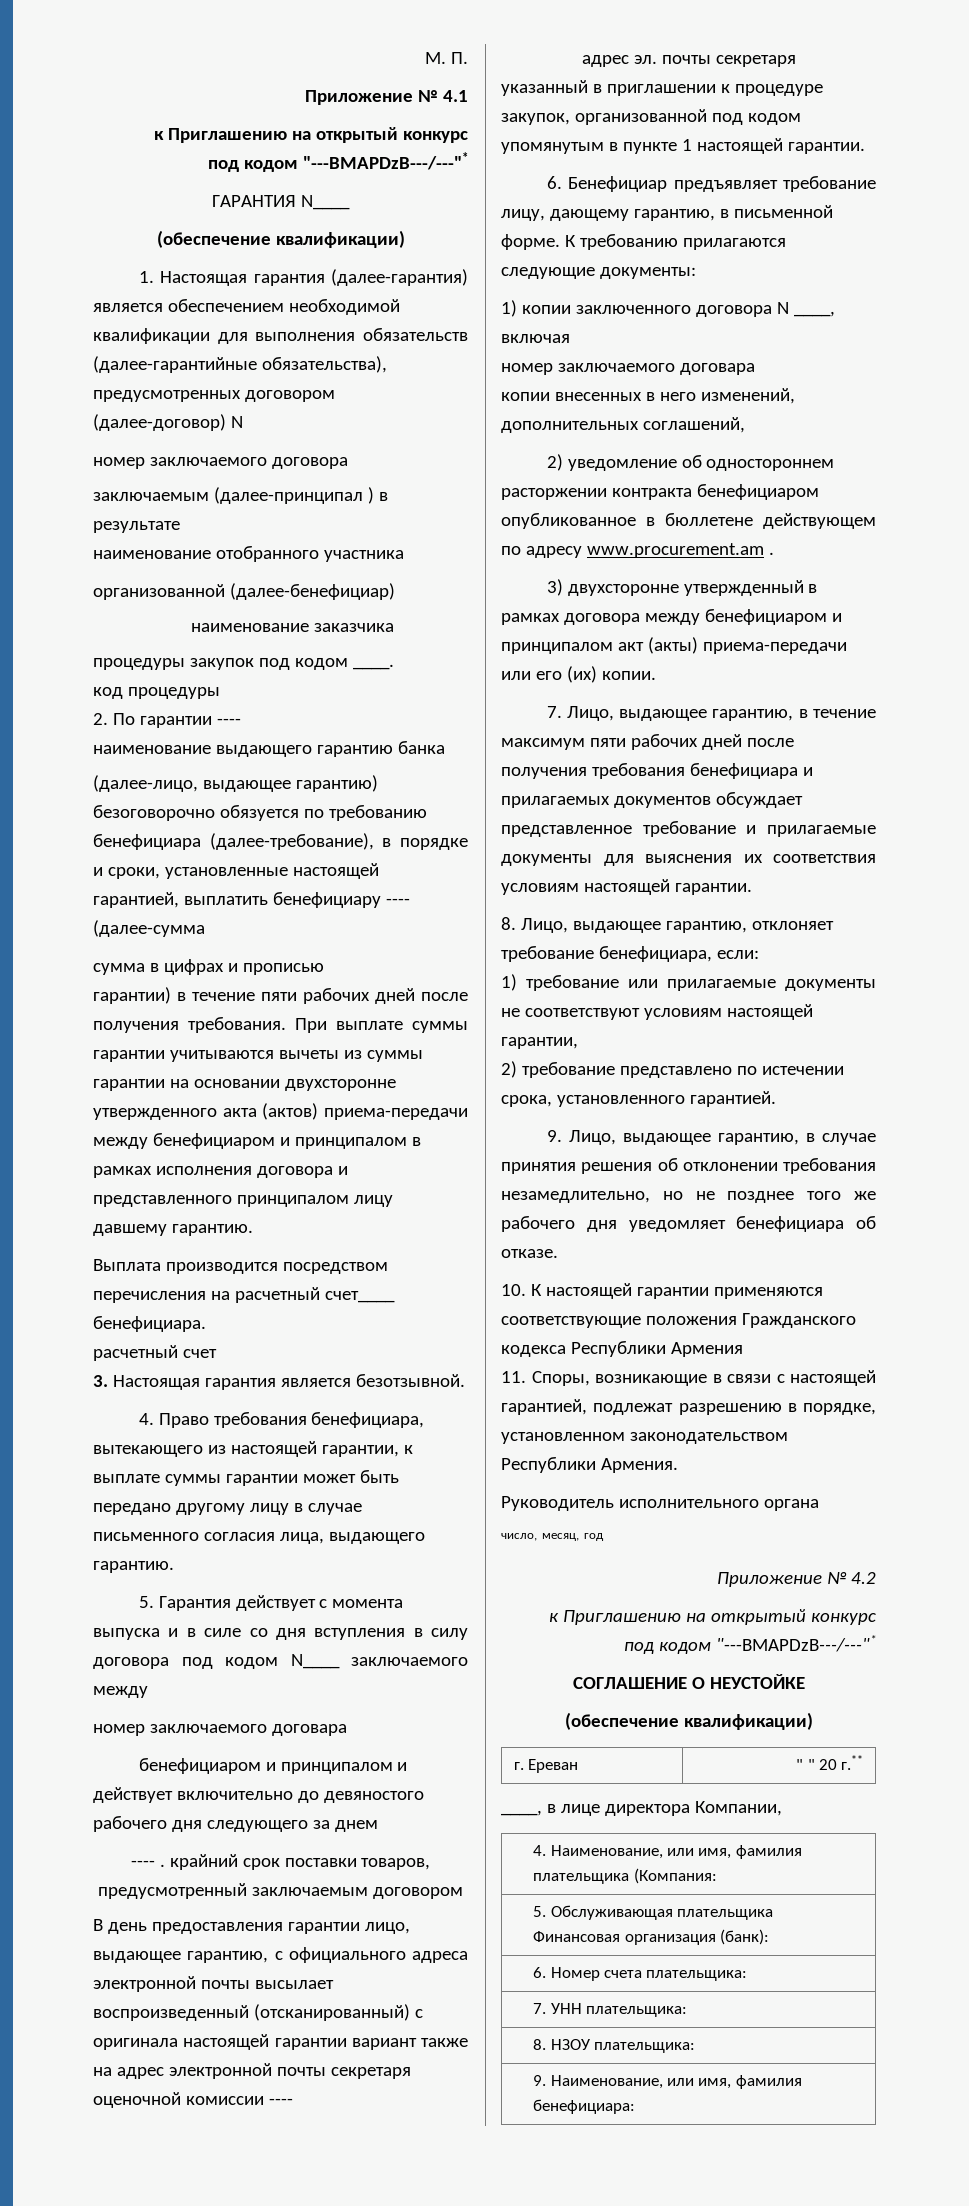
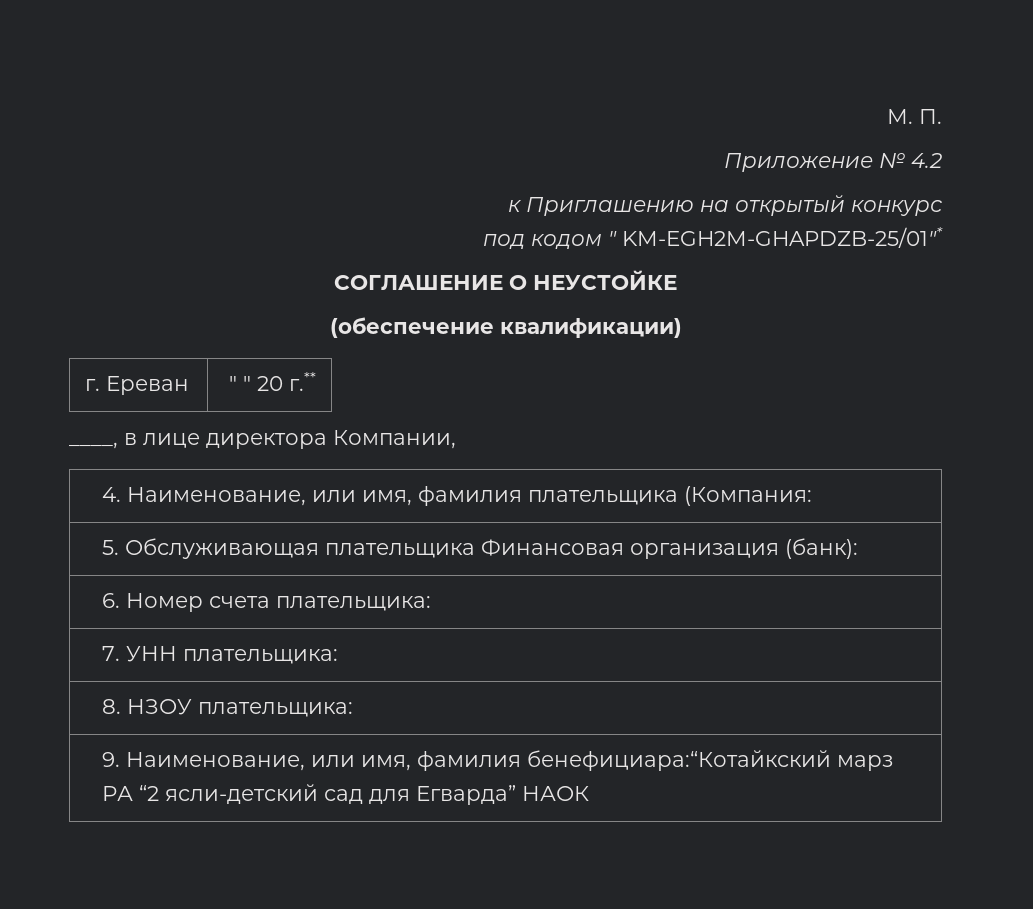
[305,90,468,105] [154,127,468,143] [208,152,468,172] [212,195,350,210] [156,230,405,248] [138,269,468,286] [93,299,400,315] [93,328,468,344] [93,356,387,373] [93,390,335,402] [93,414,243,431] [93,457,348,469] [93,487,388,504] [93,521,180,533] [93,546,404,562] [93,583,395,600] [190,623,394,632] [93,658,394,670] [93,687,220,699] [93,713,241,728] [93,741,445,757] [93,775,378,792] [93,805,427,821] [93,833,468,850] [93,863,379,879] [93,892,410,908] [93,920,205,937] [93,959,324,975] [93,987,468,1004] [93,1017,468,1033] [93,1050,423,1062] [93,1079,396,1091] [93,1103,468,1120] [93,1133,421,1149] [93,1166,348,1178] [93,1195,393,1207] [93,1224,253,1236] [93,1259,388,1274] [93,1287,395,1303] [93,1316,206,1332] [93,1345,217,1361] [93,1374,465,1390] [138,1412,425,1428] [93,1441,413,1457] [93,1470,399,1486] [93,1503,362,1515] [93,1532,425,1544] [93,1561,174,1573] [138,1595,404,1611] [93,1628,468,1640] [93,1654,468,1669] [93,1686,148,1698] [93,1724,347,1736] [138,1758,408,1774] [93,1787,424,1803] [93,1816,378,1832] [130,1854,431,1870] [98,1883,463,1899] [93,1919,410,1934] [93,1947,468,1963] [93,1976,334,1992] [93,2004,423,2021] [93,2034,468,2050] [93,2063,411,2079] [93,2092,293,2108] [581,55,796,67] [501,80,823,96] [501,109,801,125] [501,138,865,154] [546,176,876,192] [501,205,833,221] [501,234,786,250] [501,267,696,279] [501,300,835,317] [501,334,570,343] [501,363,755,375] [501,388,795,404] [501,417,745,433] [546,454,835,471] [501,484,819,500] [501,513,876,529] [501,543,774,558] [546,579,818,596] [501,609,842,625] [501,637,847,654] [501,666,656,683] [546,706,876,721] [501,734,794,750] [501,763,813,779] [501,792,803,808] [501,821,876,837] [501,854,876,866] [501,879,752,895] [501,917,834,933] [501,946,759,962] [501,974,876,991] [501,1004,813,1020] [501,1037,578,1049] [501,1061,844,1078] [501,1091,776,1107] [546,1130,876,1145] [501,1158,876,1174] [501,1191,876,1203] [501,1216,876,1232] [501,1249,558,1258] [501,1283,823,1299] [501,1313,856,1328] [501,1341,743,1357] [501,1370,876,1386] [501,1399,876,1415] [501,1432,788,1444] [501,1457,678,1473] [501,1496,819,1511] [501,1533,604,1541] // Приложение № 4.1 // к Приглашению на открытый конкурс // под кодом "---BMAPDzB---/---"* // ГАРАНТИЯ N____ // (обеспечение квалификации) // 1. Настоящая гарантия (далее-гарантия) является обеспечением необходимой квалификации для выполнения обязательств (далее-гарантийные обязательства), предусмотренных договором (далее-договор) N // номер заключаемого договора // заключаемым (далее-принципал ) в результате // наименование отобранного участника // организованной (далее-бенефициар) // наименование заказчика // процедуры закупок под кодом ____. // код процедуры // 2. По гарантии ---- // наименование выдающего гарантию банка // (далее-лицо, выдающее гарантию) безоговорочно обязуется по требованию бенефициара (далее-требование), в порядке и сроки, установленные настоящей гарантией, выплатить бенефициару ---- (далее-сумма // сумма в цифрах и прописью // гарантии) в течение пяти рабочих дней после получения требования. При выплате суммы гарантии учитываются вычеты из суммы гарантии на основании двухсторонне утвержденного акта (актов) приема-передачи между бенефициаром и принципалом в рамках исполнения договора и представленного принципалом лицу давшему гарантию. // Выплата производится посредством перечисления на расчетный счет____ бенефициара. // расчетный счет // 3. Настоящая гарантия является безотзывной. // 4. Право требования бенефициара, вытекающего из настоящей гарантии, к выплате суммы гарантии может быть передано другому лицу в случае письменного согласия лица, выдающего гарантию. // 5. Гарантия действует с момента выпуска и в силе со дня вступления в силу договора под кодом N____ заключаемого между // номер заключаемого договара // бенефициаром и принципалом и действует включительно до девяностого рабочего дня следующего за днем // ---- . крайний срок поставки товаров, предусмотренный заключаемым договором // В день предоставления гарантии лицо, выдающее гарантию, с официального адреса электронной почты высылает воспроизведенный (отсканированный) с оригинала настоящей гарантии вариант также на адрес электронной почты секретаря оценочной комиссии ---- // адрес эл. почты секретаря // указанный в приглашении к процедуре закупок, организованной под кодом упомянутым в пункте 1 настоящей гарантии. // 6. Бенефициар предъявляет требование лицу, дающему гарантию, в письменной форме. К требованию прилагаются следующие документы: // 1) копии заключенного договора N ____, включая // номер заключаемого договара // копии внесенных в него изменений, дополнительных соглашений, // 2) уведомление об одностороннем расторжении контракта бенефициаром опубликованное в бюллетене действующем по адресу www.procurement.am . // 3) двухсторонне утвержденный в рамках договора между бенефициаром и принципалом акт (акты) приема-передачи или его (их) копии. // 7. Лицо, выдающее гарантию, в течение максимум пяти рабочих дней после получения требования бенефициара и прилагаемых документов обсуждает представленное требование и прилагаемые документы для выяснения их соответствия условиям настоящей гарантии. // 8. Лицо, выдающее гарантию, отклоняет требование бенефициара, если: // 1) требование или прилагаемые документы не соответствуют условиям настоящей гарантии, // 2) требование представлено по истечении срока, установленного гарантией. // 9. Лицо, выдающее гарантию, в случае принятия решения об отклонении требования незамедлительно, но не позднее того же рабочего дня уведомляет бенефициара об отказе. // 10. К настоящей гарантии применяются соответствующие положения Гражданского кодекса Республики Армения // 11. Споры, возникающие в связи с настоящей гарантией, подлежат разрешению в порядке, установленном законодательством Республики Армения. // Руководитель исполнительного органа // число, месяц, год -> (942, 116) none
[716,1635,876,1652] "---BMAPDzB---/---"* -> [608,227,943,248] " KM-EGH2M-GHAPDZB-25/01"*
[533,2099,636,2114] бенефициара: -> [527,750,894,771] [102,784,590,805] бенефициара:“Котайкский марз РА “2 ясли-детский сад для Егварда” НАОК

